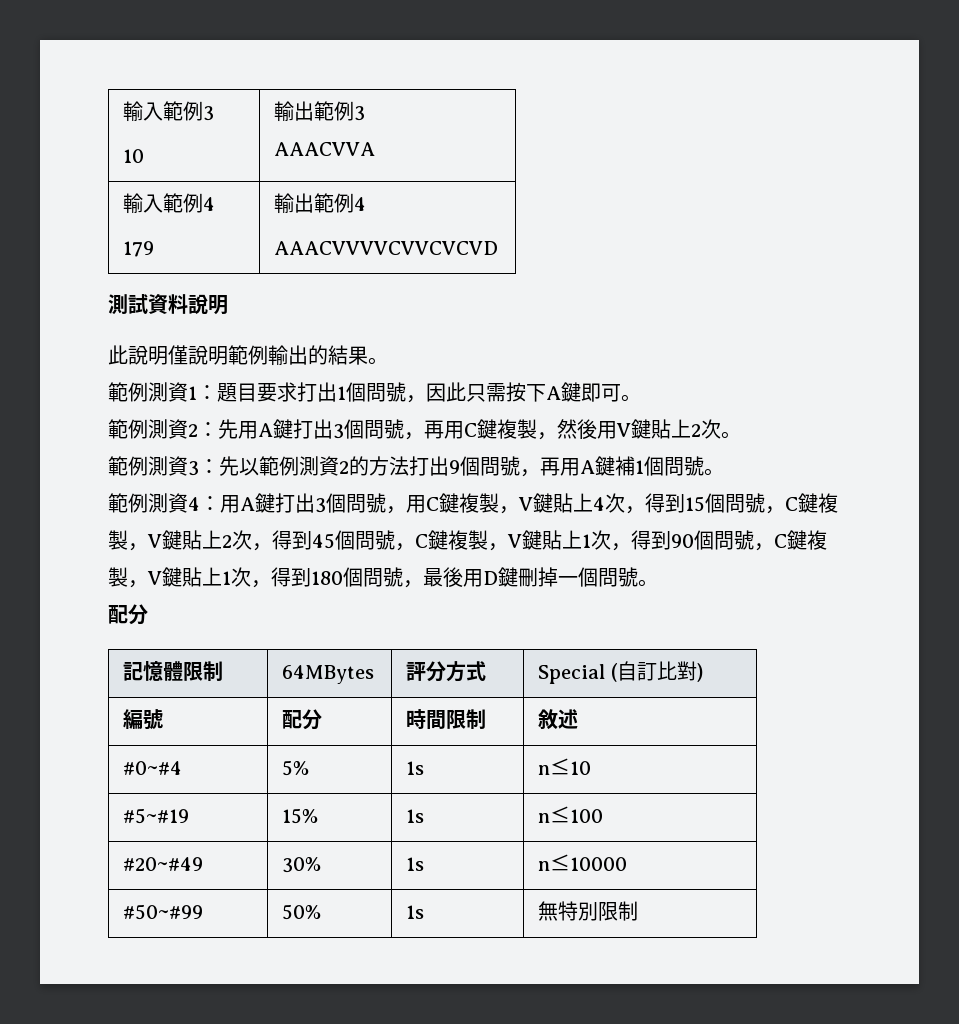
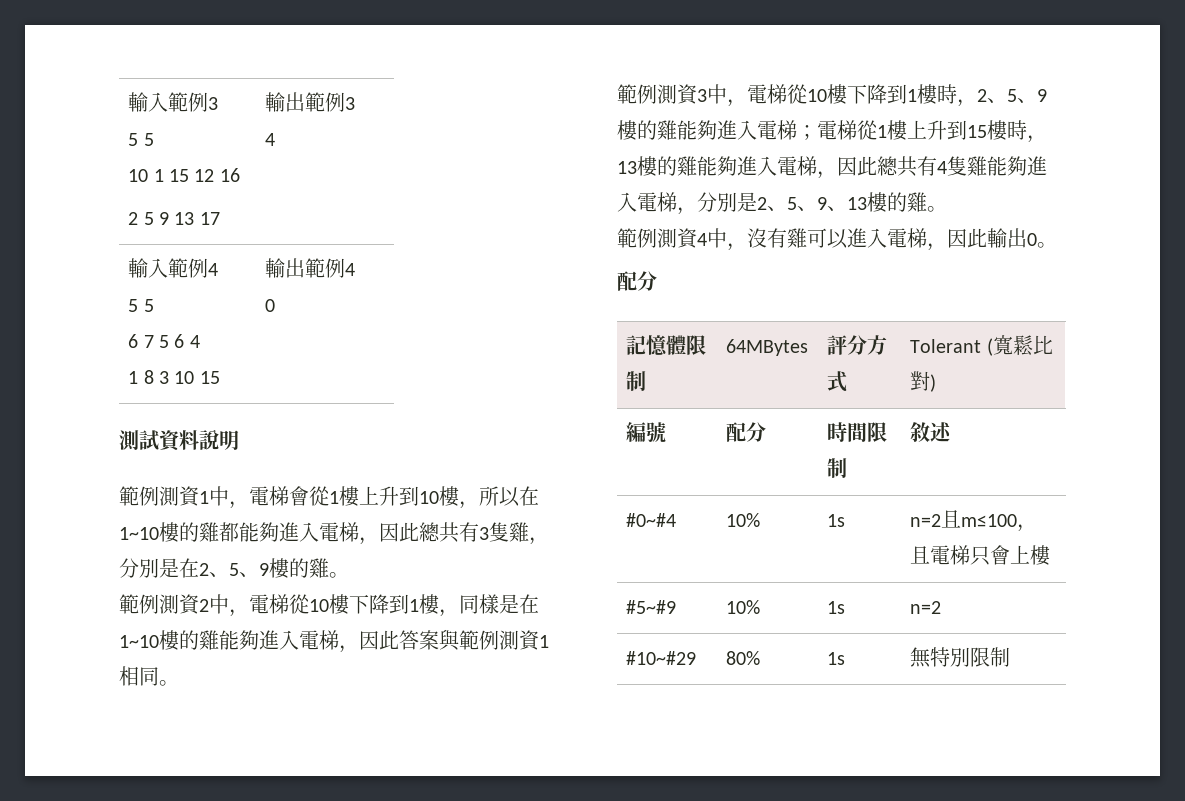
[123,149,145,163] // 10 -> [128,133,154,146] [128,168,240,182] [128,212,220,225] // 5 5 // 10 1 15 12 16 // 2 5 9 13 17
[274,142,376,156] AAACVVA -> [265,133,276,146] 4
[123,241,155,257] 179 -> [128,299,154,312] [128,334,200,348] [128,370,220,384] 5 5 // 6 7 5 6 4 // 1 8 3 10 15
[274,241,499,255] AAACVVVVCVVCVCVD -> [265,299,276,312] 0
[108,345,388,366] [108,382,641,403] [108,419,741,440] [108,456,724,477] [108,493,838,514] [108,530,827,551] [108,567,638,588] 此說明僅說明範例輸出的結果。 // 範例測資1：題目要求打出1個問號，因此只需按下A鍵即可。 // 範例測資2：先用A鍵打出3個問號，再用C鍵複製，然後用V鍵貼上2次。 // 範例測資3：先以範例測資2的方法打出9個問號，再用A鍵補1個問號。 // 範例測資4：用A鍵打出3個問號，用C鍵複製，V鍵貼上4次，得到15個問號，C鍵複製，V鍵貼上2次，得到45個問號，C鍵複製，V鍵貼上1次，得到90個問號，C鍵複製，V鍵貼上1次，得到180個問號，最後用D鍵刪掉一個問號 -> [119,486,539,509] [119,522,549,545] [119,558,349,579] [119,594,539,617] [119,629,549,653] [119,666,179,686] [617,84,1047,107] [617,120,1047,143] [617,156,1047,179] [617,192,947,215] [617,228,1037,251] 範例測資1中，電梯會從1樓上升到10樓，所以在1~10樓的雞都能夠進入電梯，因此總共有3隻雞，分別是在2、5、9樓的雞。 // 範例測資2中，電梯從10樓下降到1樓，同樣是在1~10樓的雞能夠進入電梯，因此答案與範例測資1相同。 // 範例測資3中，電梯從10樓下降到1樓時，2、5、9樓的雞能夠進入電梯；電梯從1樓上升到15樓時，13樓的雞能夠進入電梯，因此總共有4隻雞能夠進入電梯，分別是2、5、9、13樓的雞。 // 範例測資4中，沒有雞可以進入電梯，因此輸出0
[538,661,657,684] Special (自訂 -> [910,335,1033,356] Tolerant (寬鬆
[282,760,310,776] [406,761,425,775] [538,758,592,775] [123,808,190,824] [282,808,319,824] [406,809,425,823] [538,806,604,823] [123,857,204,871] [282,857,322,873] [406,857,425,871] [538,854,628,871] [123,904,204,920] [282,904,322,920] 5% | 1s | n≤10 // #5~#19 | 15% | 1s | n≤100 // #20~#49 | 30% | 1s | n≤10000 // #50~#99 | 50% -> [726,513,761,527] [827,514,846,527] [910,510,1038,532] [910,545,1052,566] [626,600,677,614] [726,600,761,614] [827,601,846,614] [910,601,942,614] [626,651,697,665] [726,651,761,665] 10% | 1s | n=2且m≤100，且電梯只會上樓 // #5~#9 | 10% | 1s | n=2 // #10~#29 | 80%

